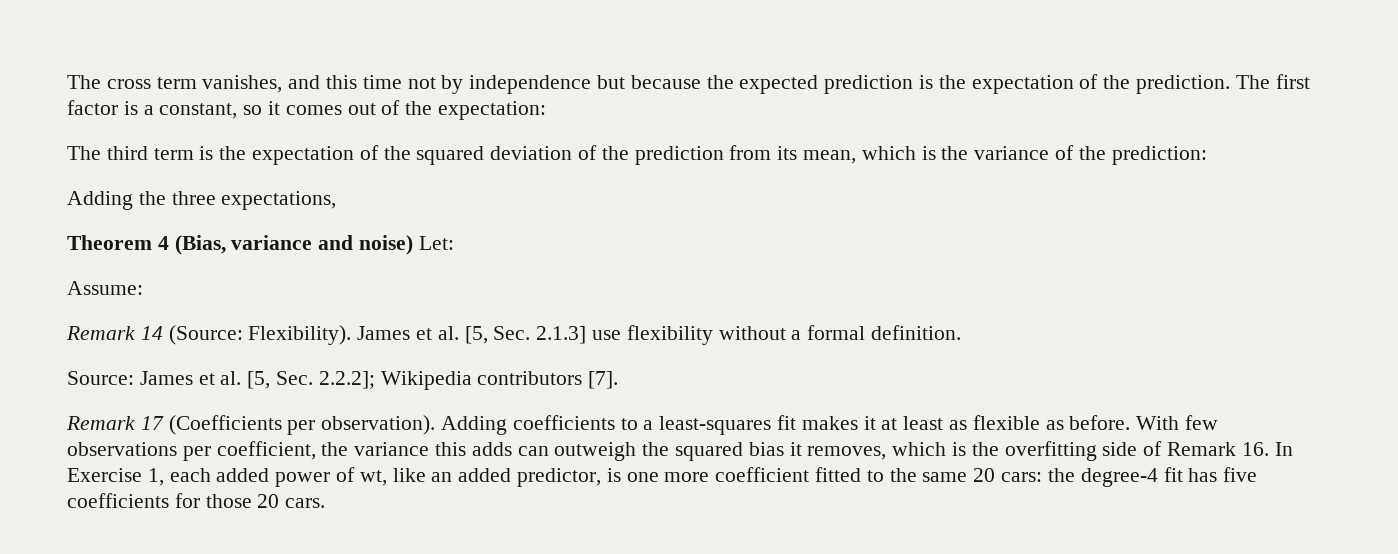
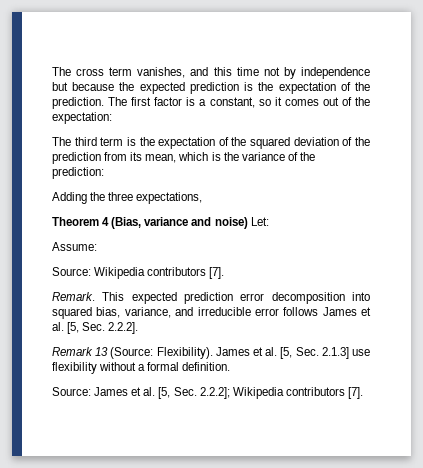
[66,326,163,340] // Remark 14 -> [52,267,225,279] [52,292,370,304] [52,307,371,319] [52,322,139,334] [52,347,109,356] // Source: Wikipedia contributors [7]. // Remark. This expected prediction error decomposition into squared bias, variance, and irreducible error follows James et al. [5, Sec. 2.2.2]. // Remark 13
[66,415,1219,435] [67,441,1293,461] [67,467,1258,487] [67,493,326,508] // Remark 17 (Coefficients per observation). Adding coefficients to a least-squares fit makes it at least as flexible as before. With few observations per coefficient, the variance this adds can outweigh the squared bias it removes, which is the overfitting side of Remark 16. In Exercise 1, each added power of wt, like an added predictor, is one more coefficient fitted to the same 20 cars: the degree-4 fit has five coefficients for those 20 cars. -> (363, 393) none

